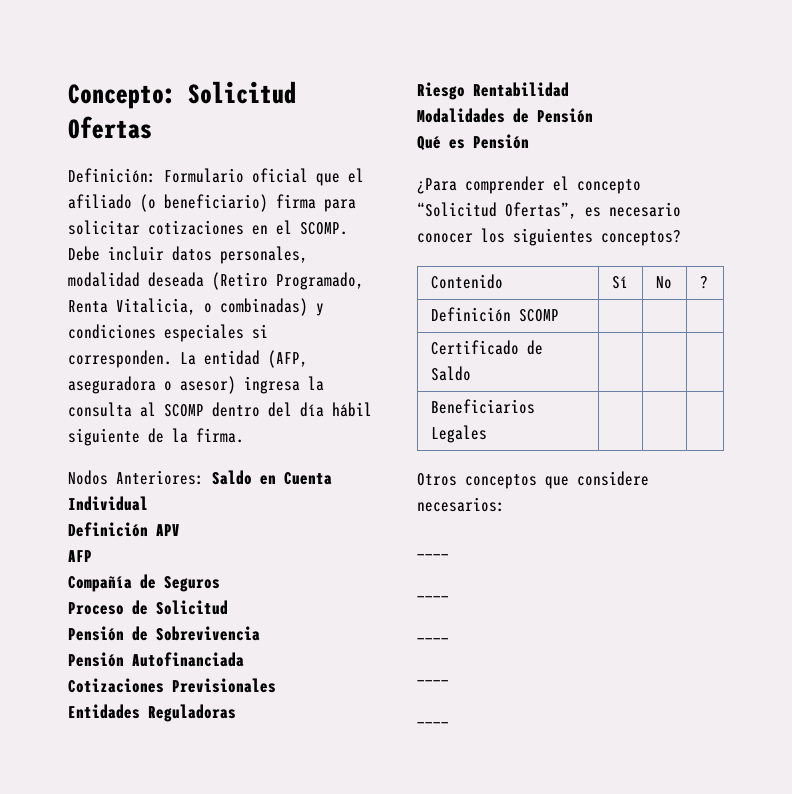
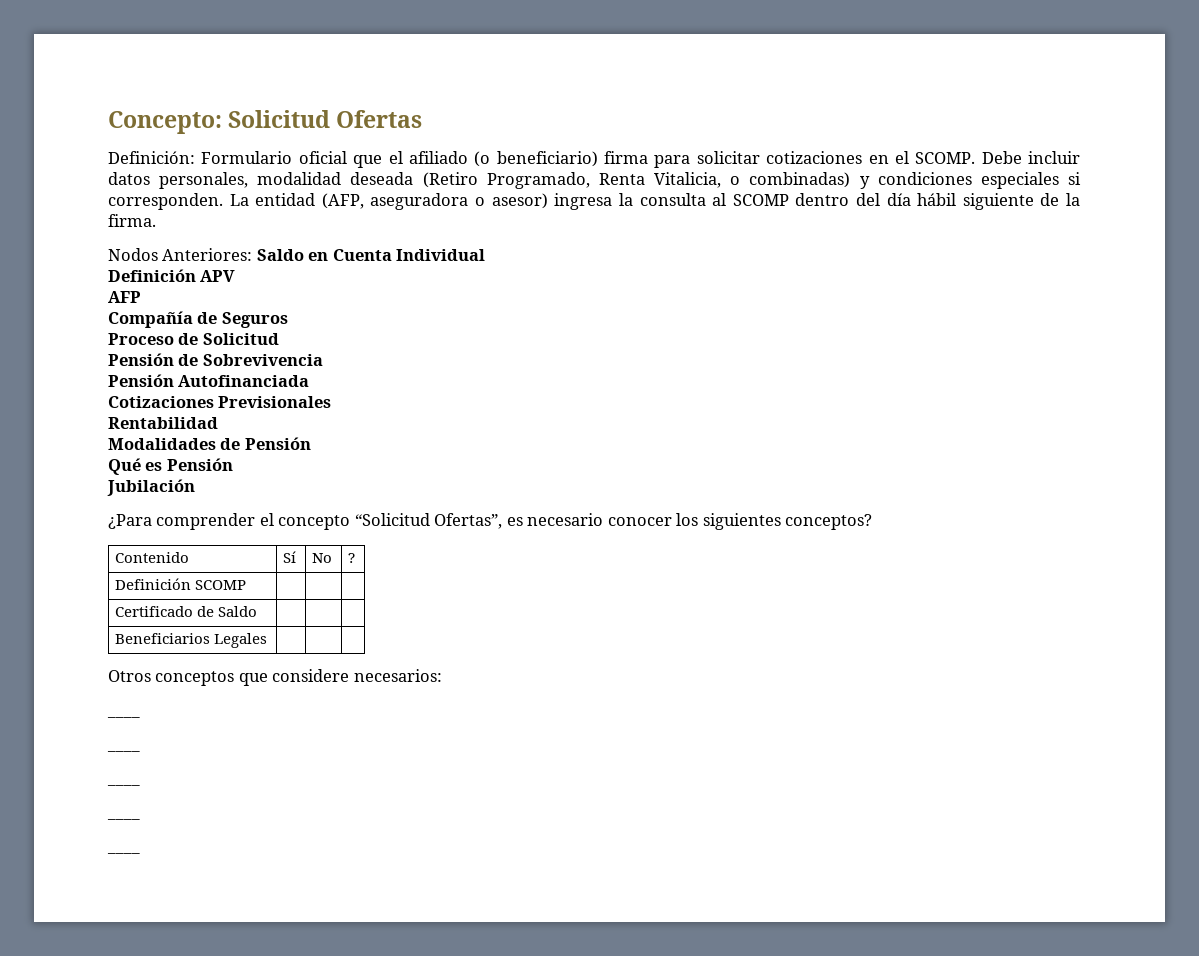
[68,704,236,722] [417,82,465,100] Entidades Reguladoras // Riesgo -> (332, 402) none
(529, 141) none -> [107,479,195,496] // Jubilación

